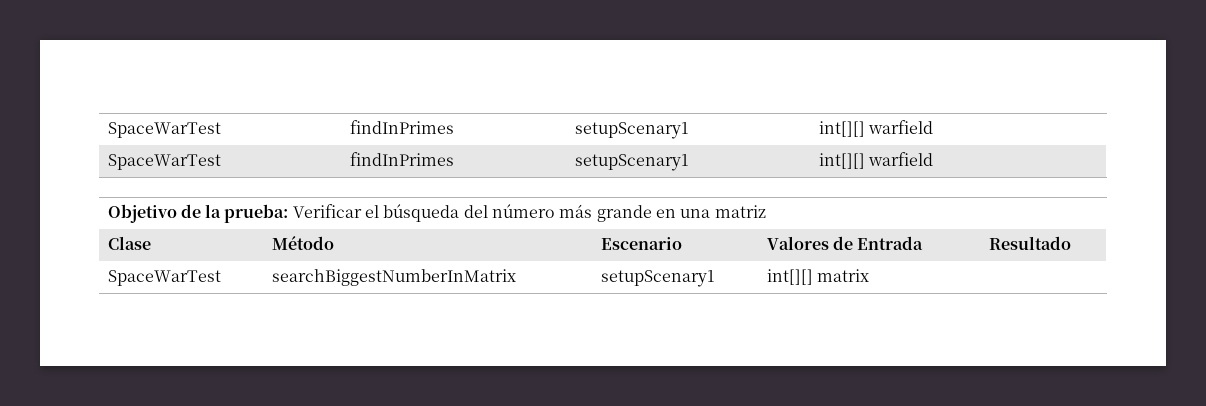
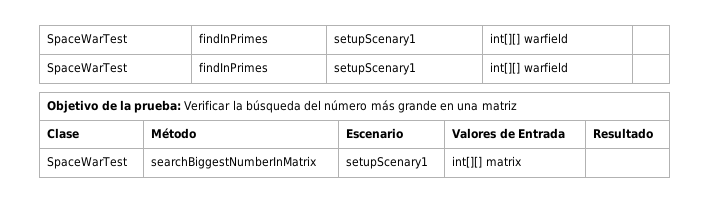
[365,205,380,218] el -> [232,100,243,111] la

